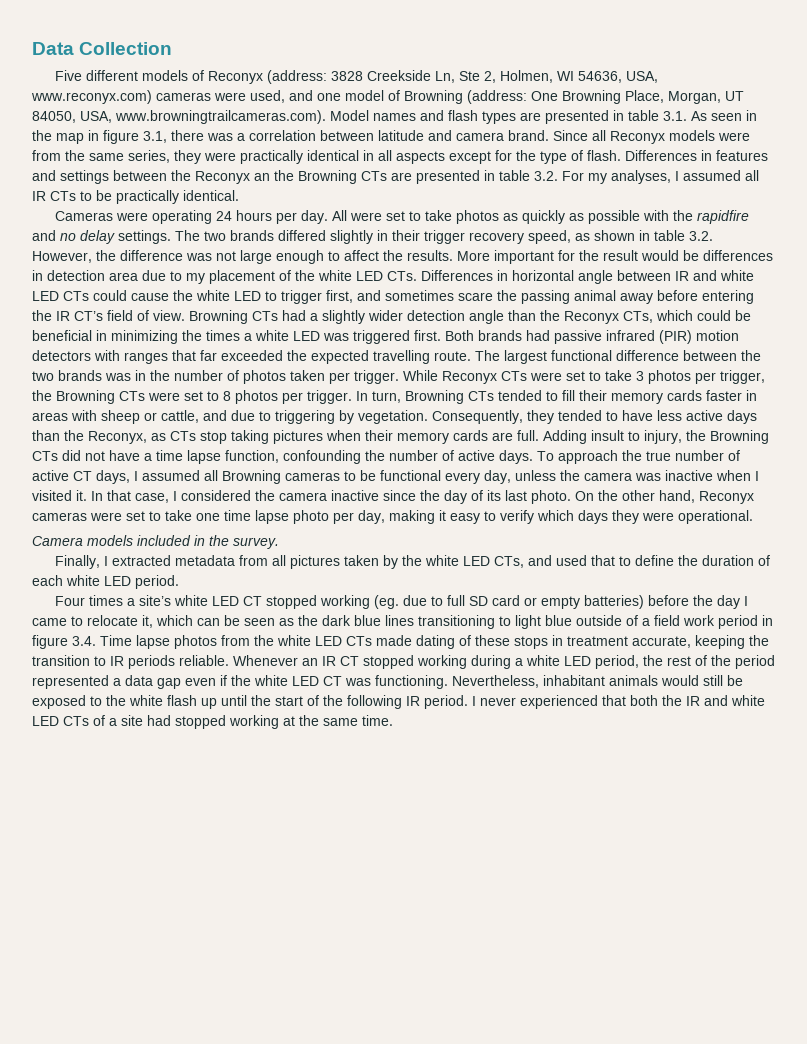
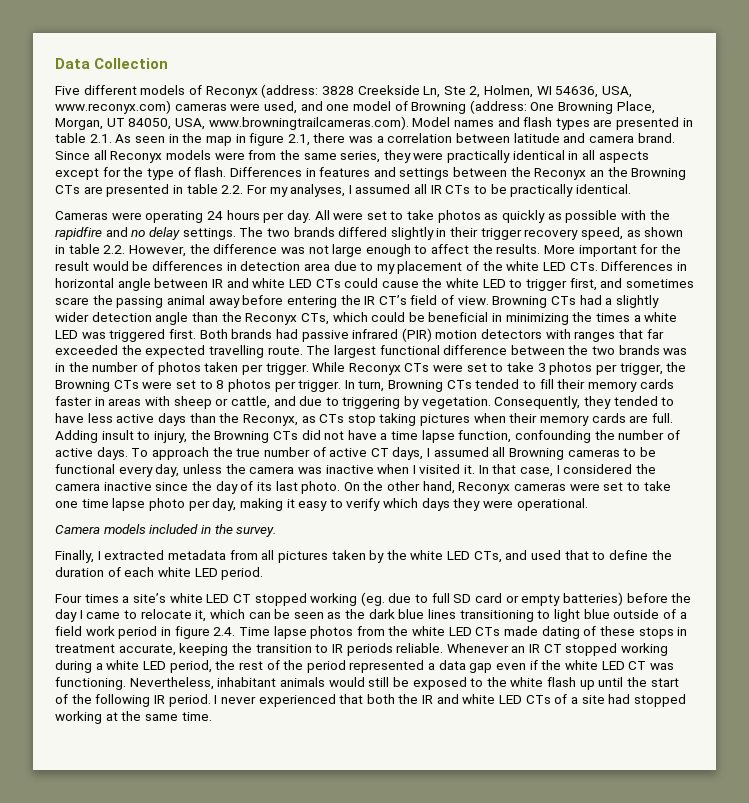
[663,111,687,121] 3.1. -> [89,134,112,143] 2.1.
[143,131,167,143] 3.1, -> [287,134,310,146] 2.1,
[534,171,558,181] 3.2. -> [221,185,244,194] 2.2.
[689,231,713,241] 3.2. -> [103,245,126,254] 2.2.
[72,636,96,646] 3.4. -> [213,627,236,636] 2.4.

